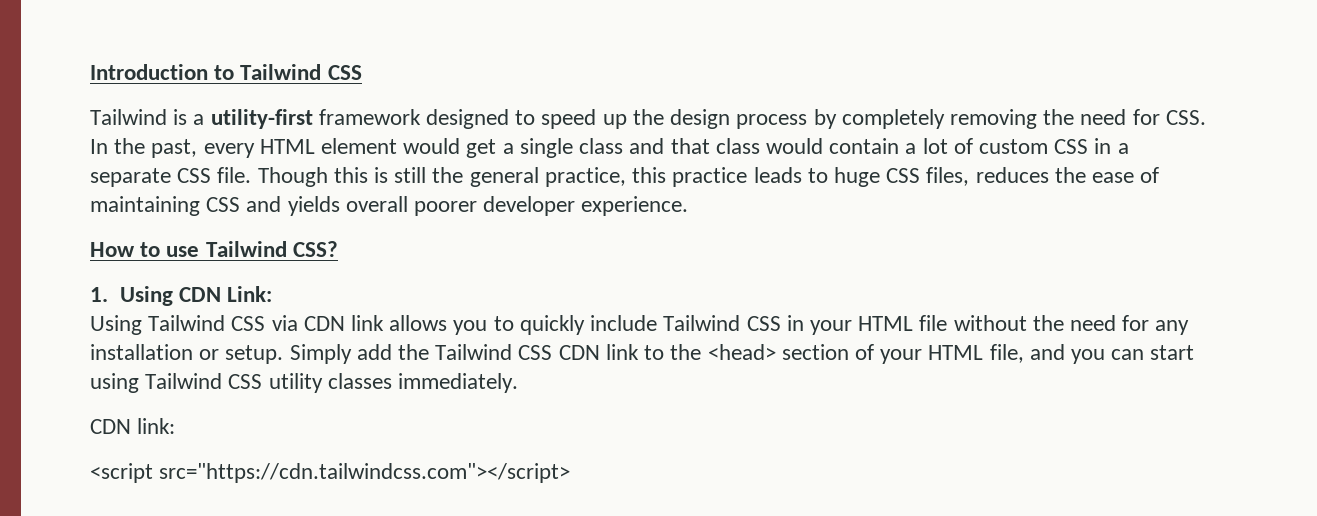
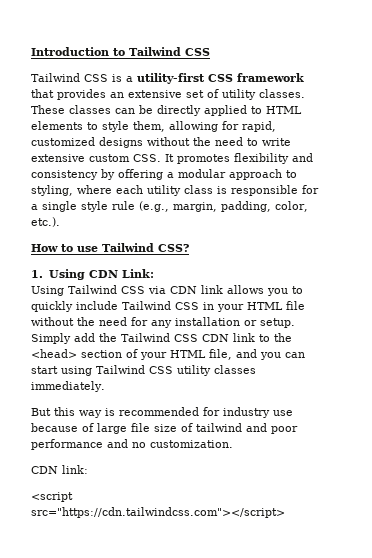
(167, 117) none -> [84,74,108,82] CSS
[318,109,1206,129] [90,138,1129,158] [90,167,1160,187] [90,196,689,216] framework designed to speed up the design process by completely removing the need for CSS. In the past, every HTML element would get a single class and that class would contain a lot of custom CSS in a separate CSS file. Though this is still the general practice, this practice leads to huge CSS files, reduces the ease of maintaining CSS and yields overall poorer developer experience. -> [208,73,304,82] [31,89,305,100] [31,105,302,116] [31,121,276,132] [31,137,291,148] [31,153,313,164] [31,169,297,180] [31,185,319,196] [31,201,308,212] [31,217,60,227] CSS framework that provides an extensive set of utility classes. These classes can be directly applied to HTML elements to style them, allowing for rapid, customized designs without the need to write extensive custom CSS. It promotes flexibility and consistency by offering a modular approach to styling, where each utility class is responsible for a single style rule (e.g., margin, padding, color, etc.).
(519, 383) none -> [31,407,293,418] [31,423,298,434] [31,439,233,450] // But this way is recommended for industry use because of large file size of tailwind and poor performance and no customization.

